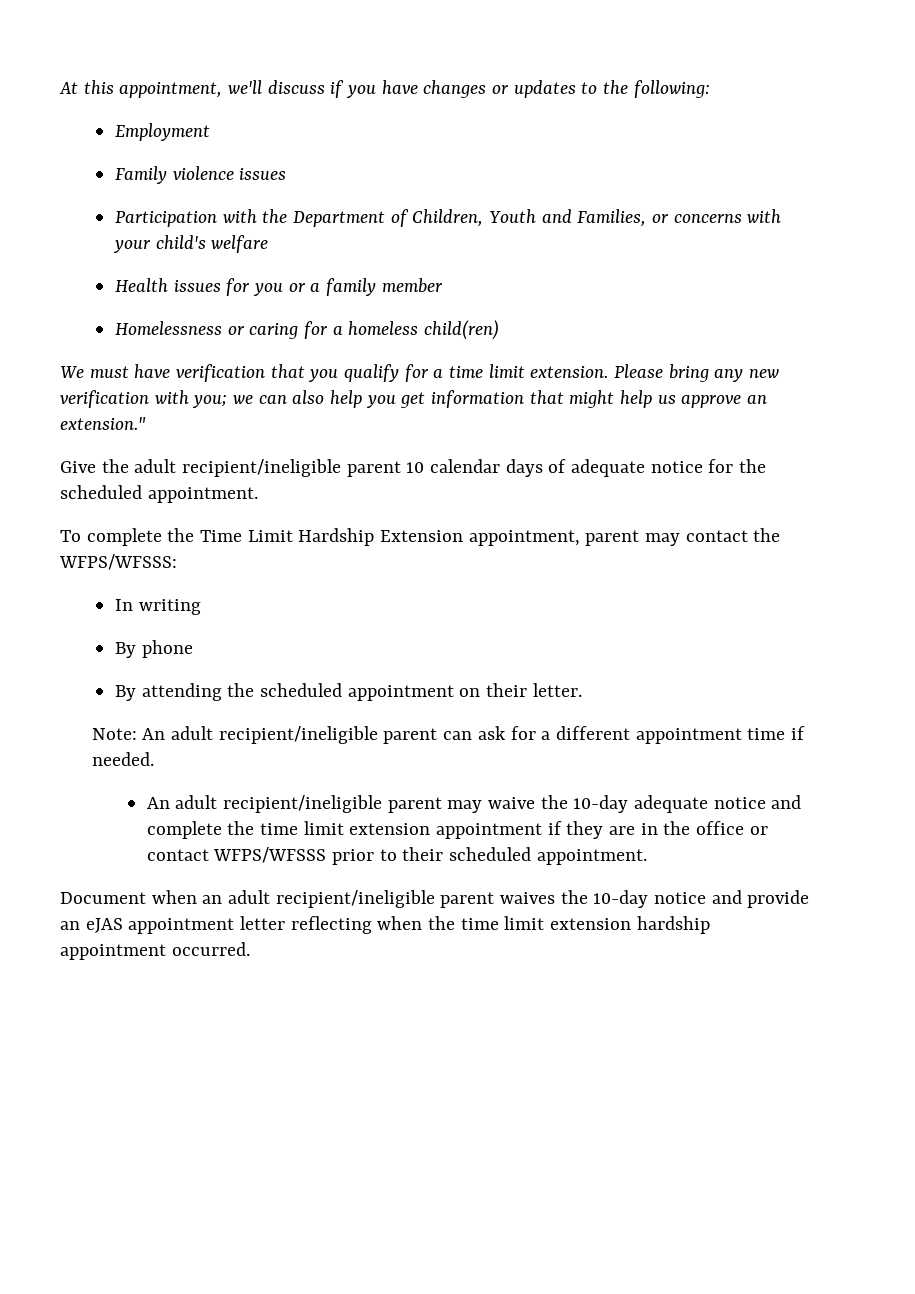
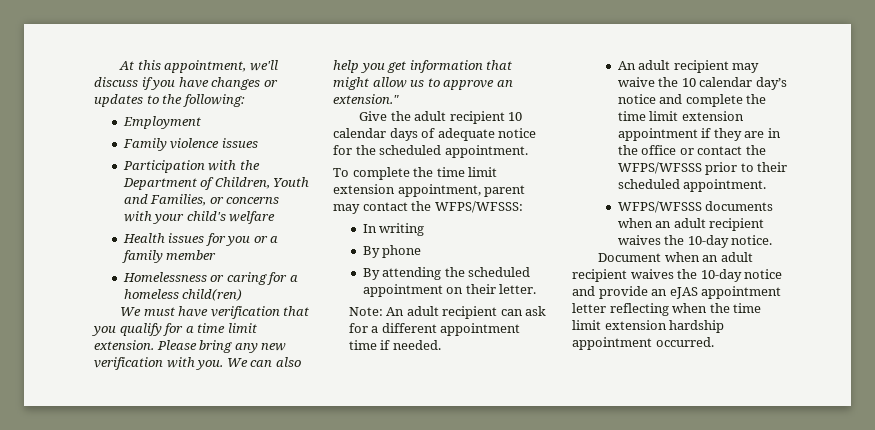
[192,395,254,408] you; we -> [195,358,248,370] you. We
[620,390,676,408] help us -> [372,77,440,88] allow us to
[182,459,401,477] recipient/ineligible parent -> [449,111,505,124] recipient
[200,528,464,546] Time Limit Hardship Extension -> [436,167,498,177] [333,184,395,194] time limit extension
[218,726,438,744] recipient/ineligible parent -> [442,306,498,319] recipient
[223,795,442,813] recipient/ineligible parent -> [673,60,729,73] recipient
[573,795,709,813] 10-day adequate -> [681,77,787,90] 10 calendar day’s
(209, 855) none -> [745,145,766,155] the
(647, 857) none -> [617,201,774,213] [617,218,765,231] [617,235,773,248] // WFPS/WFSSS documents when an adult recipient waives the 10-day notice.
[275,890,495,908] recipient/ineligible parent -> [572,269,627,282] recipient

